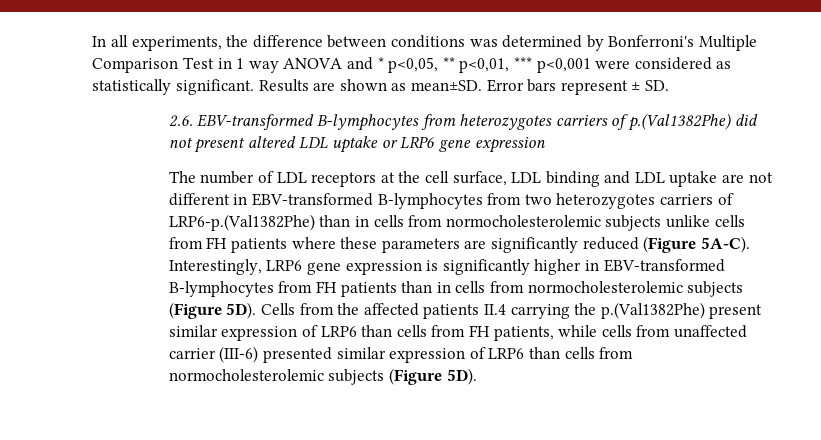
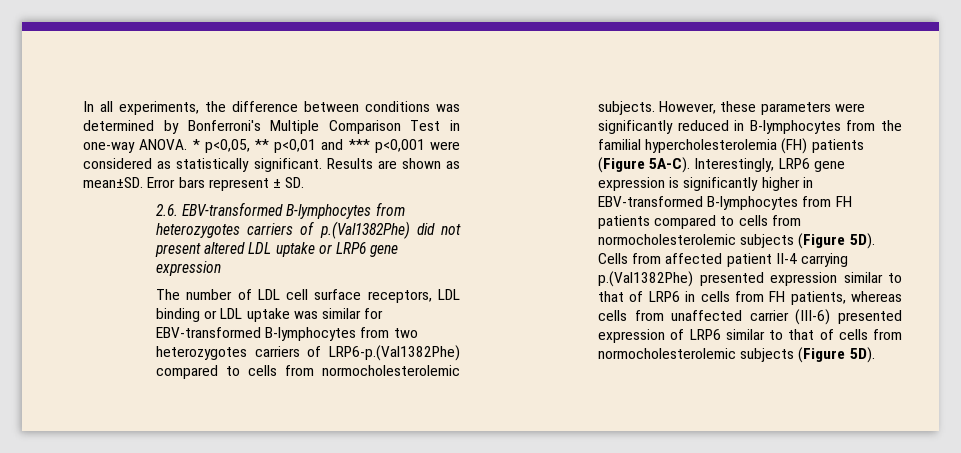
[236,57,373,73] 1 way ANOVA and -> [83,139,188,153] one-way ANOVA.
[459,58,510,73] p<0,01, -> [274,139,344,153] p<0,01 and
[311,171,507,187] receptors at the cell surface, -> [286,289,432,303] cell surface receptors,
[604,171,773,187] [168,193,248,206] and LDL uptake are not different in -> [204,308,384,322] or LDL uptake was similar for
[319,215,745,231] [168,237,336,253] than in cells from normocholesterolemic subjects unlike cells from FH patients where -> [156,365,460,379] [598,101,717,115] compared to cells from normocholesterolemic subjects. However,
[464,240,487,249] are -> [834,103,865,112] were
(639, 243) none -> [734,120,902,134] [598,138,864,154] in B-lymphocytes from the familial hypercholesterolemia (FH) patients
[401,281,451,293] than in -> [654,215,735,229] compared to
[337,302,763,319] [168,325,393,341] the affected patients II.4 carrying the p.(Val1382Phe) present similar expression of LRP6 than -> [665,253,849,267] [598,271,902,287] [598,291,696,302] affected patient II-4 carrying p.(Val1382Phe) presented expression similar to that of LRP6 in
[558,325,598,337] while -> [851,291,902,302] whereas
[336,347,560,363] similar expression of LRP6 than -> [598,329,834,343] expression of LRP6 similar to that of

